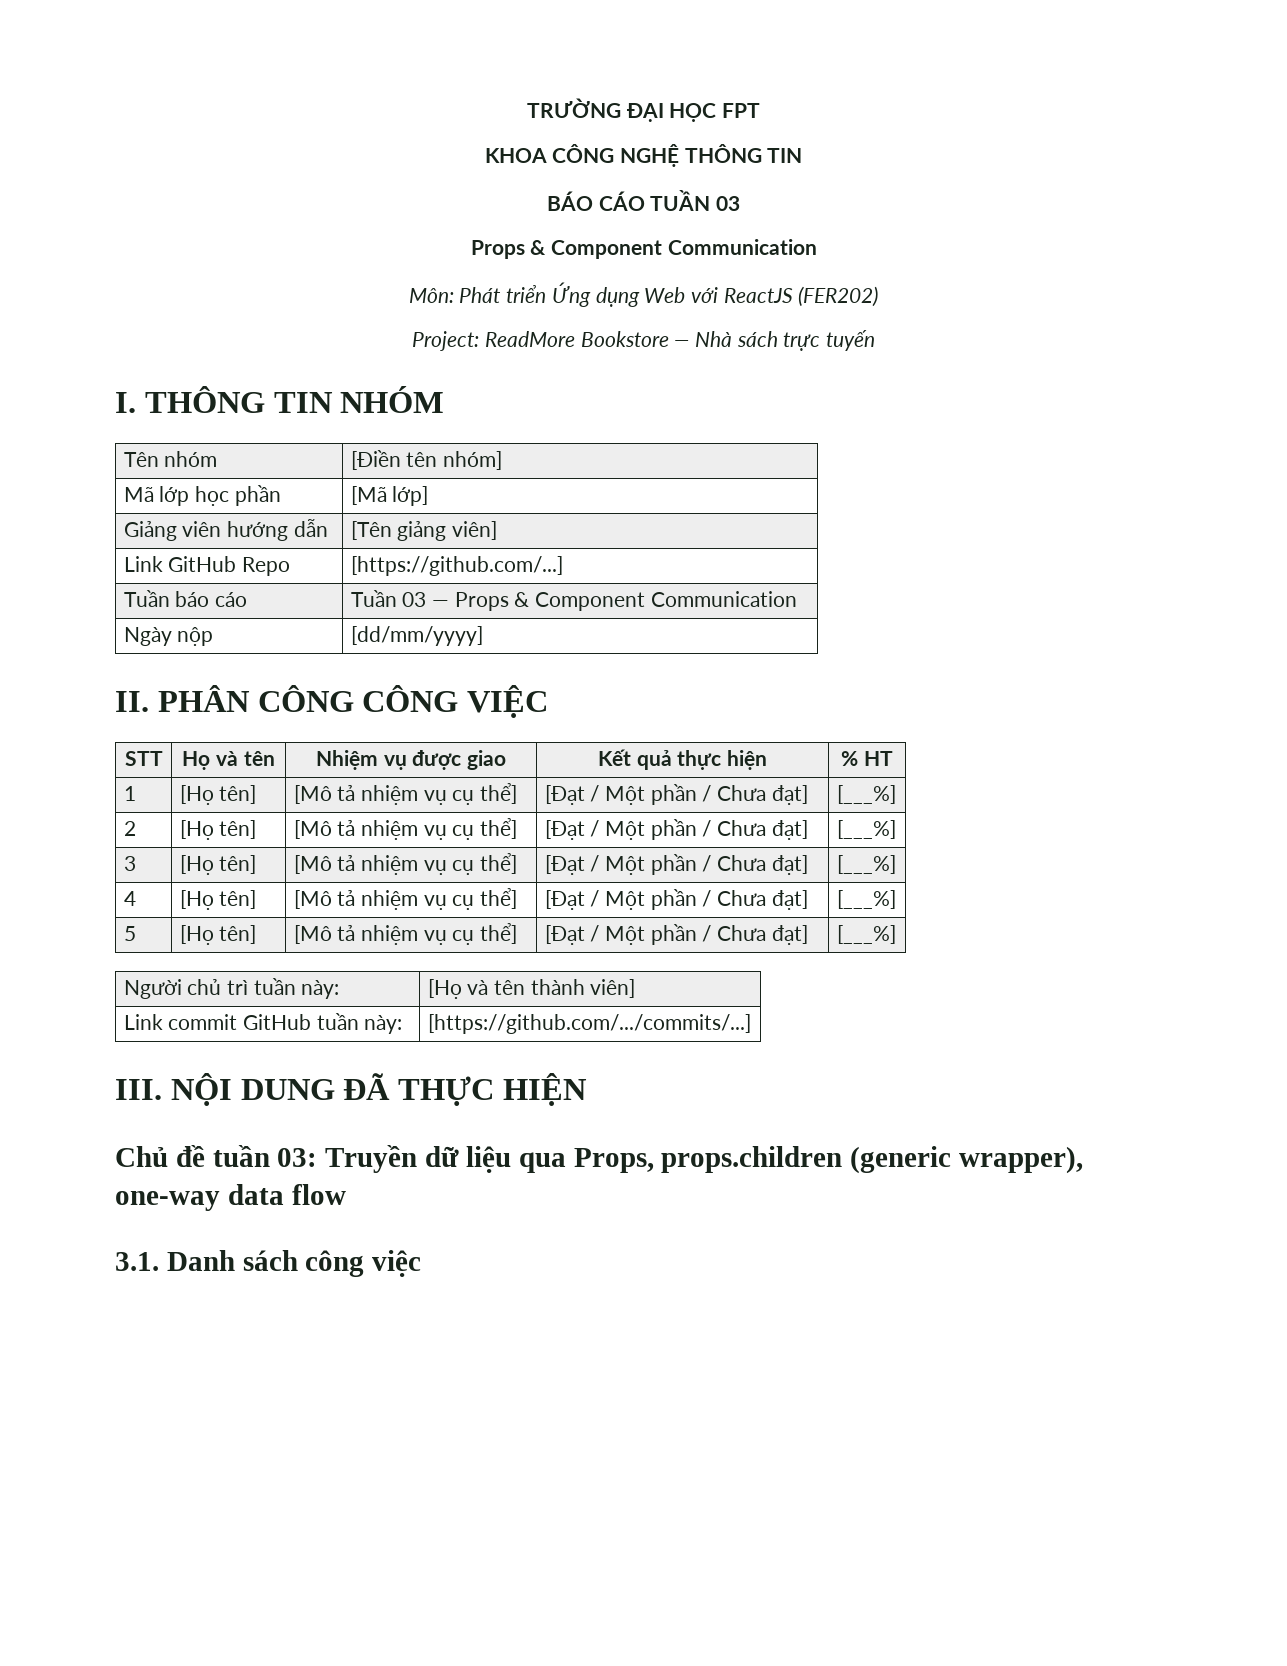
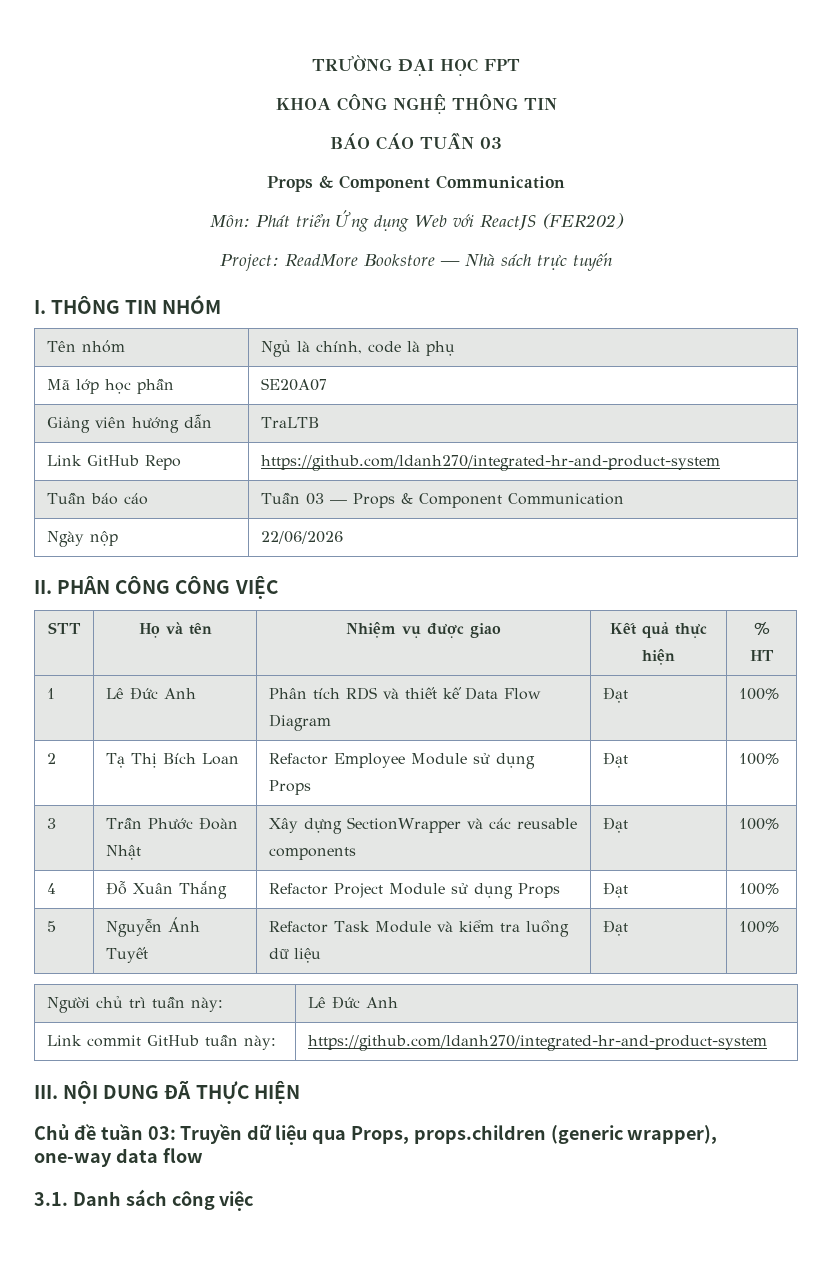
[350,450,503,470] [Điền tên nhóm] -> [260,340,455,357] Ngủ là chính, code là phụ
[350,486,429,506] [Mã lớp] -> [260,378,327,391] SE20A07
[350,521,498,541] [Tên giảng viên] -> [260,417,319,428] TraLTB
[350,556,563,576] [https://github.com/...] -> [260,455,720,471] https://github.com/ldanh270/integrated-hr-and-product-system
[350,626,483,646] [dd/mm/yyyy] -> [260,531,343,544] 22/06/2026
[179,785,257,805] [293,783,518,805] [544,784,808,805] [836,785,896,804] [123,821,136,836] [179,820,257,840] [293,818,518,840] [544,819,808,840] [836,820,896,839] [123,856,136,871] [179,855,257,875] [293,853,518,875] [544,854,808,875] [836,855,896,874] [123,891,136,906] [179,890,257,910] [293,888,518,910] [544,889,808,910] [836,890,896,909] [123,926,136,941] [179,925,257,945] [293,923,518,945] [544,924,808,945] [836,925,896,944] [Họ tên] | [Mô tả nhiệm vụ cụ thể] | [Đạt / Một phần / Chưa đạt] | [___%] // 2 | [Họ tên] | [Mô tả nhiệm vụ cụ thể] | [Đạt / Một phần / Chưa đạt] | [___%] // 3 | [Họ tên] | [Mô tả nhiệm vụ cụ thể] | [Đạt / Một phần / Chưa đạt] | [___%] // 4 | [Họ tên] | [Mô tả nhiệm vụ cụ thể] | [Đạt / Một phần / Chưa đạt] | [___%] // 5 | [Họ tên] | [Mô tả nhiệm vụ cụ thể] | [Đạt / Một phần / Chưa đạt] | [___%] -> [105,687,196,700] [268,687,541,700] [268,714,331,731] [602,687,628,703] [738,688,779,700] [46,753,56,764] [105,753,239,768] [268,753,535,769] [268,780,311,795] [602,752,628,768] [738,753,779,765] [46,818,56,829] [105,817,238,830] [105,845,141,860] [268,817,577,834] [268,847,356,860] [602,817,628,833] [738,818,779,830] [46,883,56,894] [105,881,227,899] [268,883,560,899] [602,882,628,898] [738,883,779,895] [46,921,56,932] [105,917,200,937] [105,947,148,963] [268,920,569,937] [268,948,321,963] [602,920,628,936] [738,921,779,933] Lê Đức Anh | Phân tích RDS và thiết kế Data Flow Diagram | Đạt | 100% // 2 | Tạ Thị Bích Loan | Refactor Employee Module sử dụng Props | Đạt | 100% // 3 | Trần Phước Đoàn Nhật | Xây dựng SectionWrapper và các reusable components | Đạt | 100% // 4 | Đỗ Xuân Thắng | Refactor Project Module sử dụng Props | Đạt | 100% // 5 | Nguyễn Ánh Tuyết | Refactor Task Module và kiểm tra luồng dữ liệu | Đạt | 100%
[427,979,636,999] [Họ và tên thành viên] -> [307,996,398,1009] Lê Đức Anh
[427,1014,751,1034] [https://github.com/.../commits/...] -> [307,1035,767,1051] https://github.com/ldanh270/integrated-hr-and-product-system

